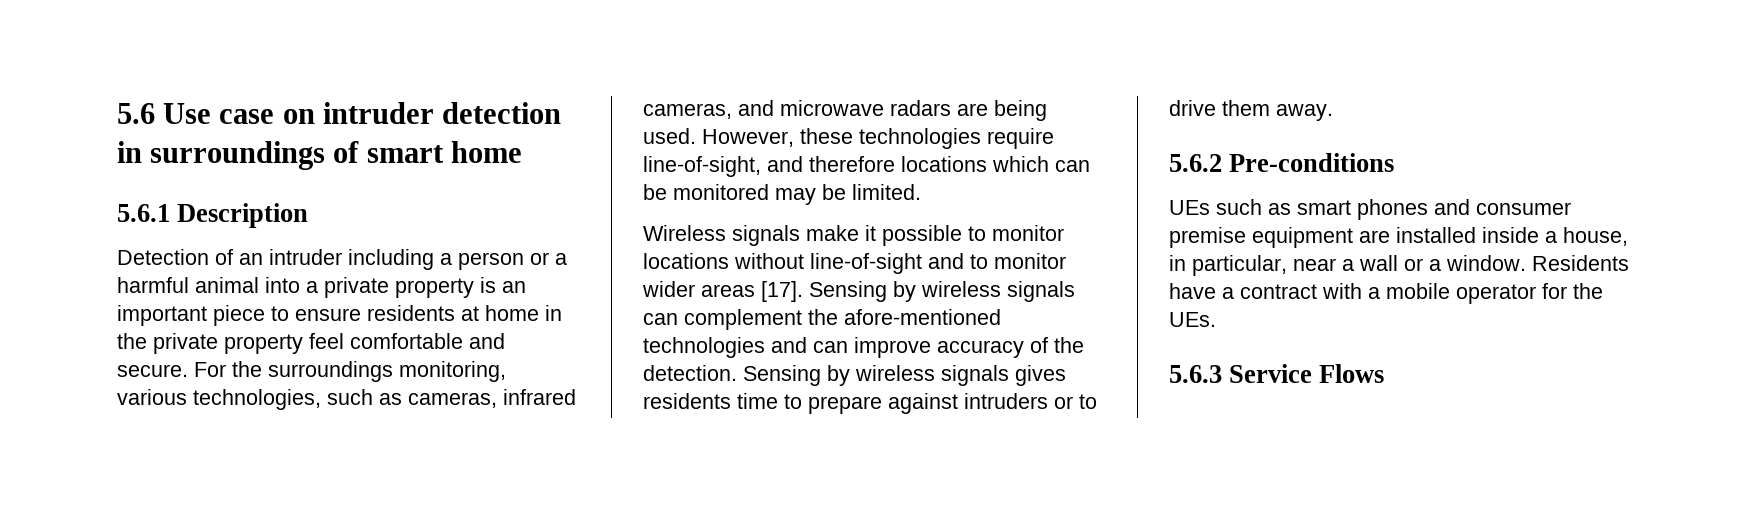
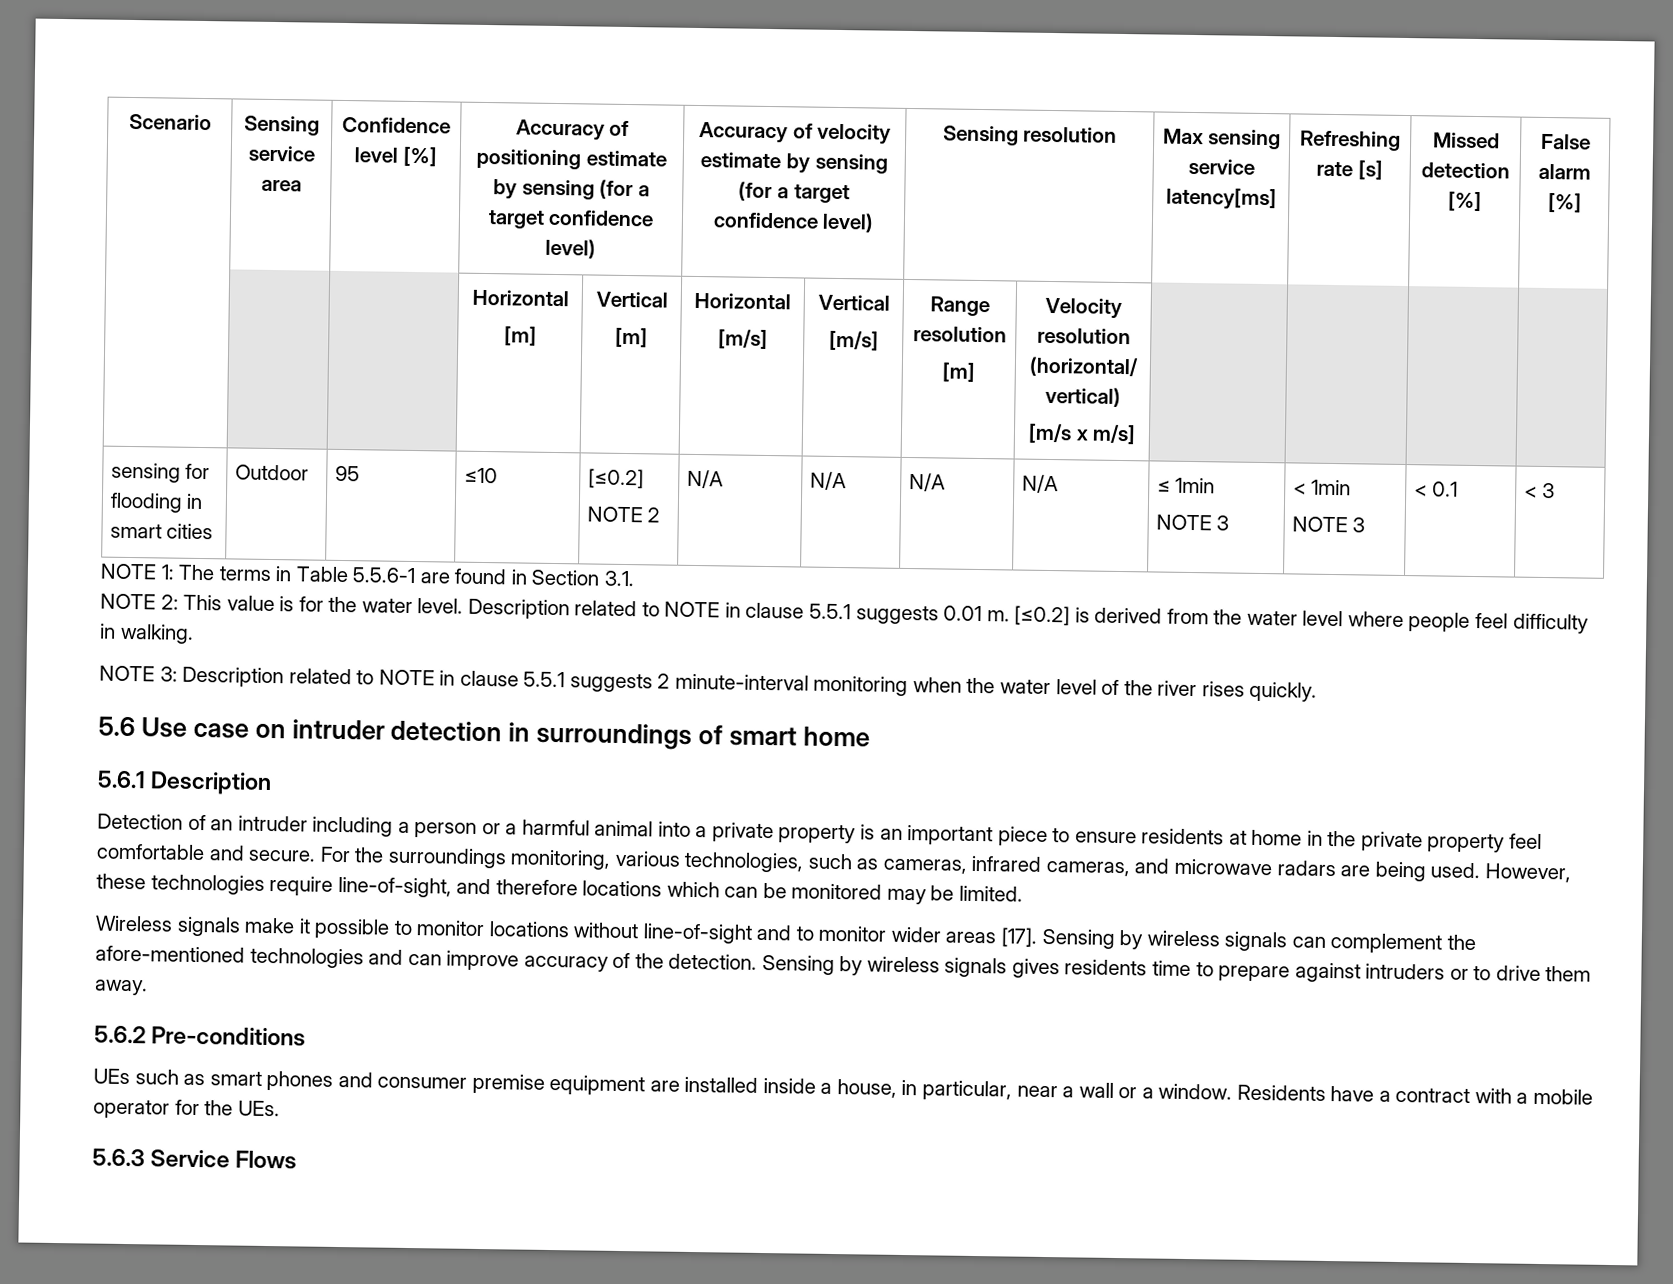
(117, 113) none -> [128,113,212,131] [244,115,320,136] [247,145,315,162] [260,179,302,192] [342,116,451,134] [354,146,437,167] [515,119,630,141] [476,148,667,170] [493,179,650,200] [487,209,655,229] [545,238,596,259] [698,121,892,145] [700,152,888,174] [738,181,850,204] [712,212,875,233] [942,125,1118,146] [1162,128,1282,150] [1187,158,1255,175] [1165,187,1277,211] [1300,130,1401,151] [1316,160,1383,180] [1432,132,1500,149] [1420,162,1510,179] [1448,191,1482,212] [1540,133,1591,150] [1538,163,1591,180] [1547,193,1582,213] [471,289,569,307] [503,326,537,346] [595,291,668,308] [615,327,648,348] [694,292,791,310] [717,329,768,349] [817,294,890,311] [828,330,879,351] [929,296,990,317] [912,326,1007,343] [942,362,975,382] [1045,297,1122,319] [1036,327,1131,345] [1028,356,1139,378] [1044,386,1121,407] [1027,423,1137,445] [110,462,211,483] [109,492,204,513] [109,523,214,540] [234,464,309,481] [334,465,360,482] [463,467,498,484] [587,468,644,489] [586,506,661,523] [686,469,724,489] [809,471,847,491] [908,472,946,492] [1021,474,1059,494] [1156,477,1216,494] [1155,514,1230,531] [1292,479,1352,496] [1291,516,1366,533] [1413,481,1459,497] [1523,482,1556,499] [100,563,634,587] [100,593,1589,634] [99,623,194,644] [99,665,1318,702] Scenario | Sensing service area | Confidence level [%] | Accuracy of positioning estimate by sensing (for a target confidence level) | Accuracy of velocity estimate by sensing (for a target confidence level) | Sensing resolution | Max sensing service latency[ms] | Refreshing rate [s] | Missed detection [%] | False alarm [%] // | | | Horizontal // [m] | Vertical // [m] | Horizontal // [m/s] | Vertical // [m/s] | Range resolution // [m] | Velocity resolution (horizontal/ vertical) // [m/s x m/s] | | | | // sensing for flooding in smart cities | Outdoor | 95 | ≤10 | [≤0.2] // NOTE 2 | N/A | N/A | N/A | N/A | ≤ 1min // NOTE 3 | < 1min // NOTE 3 | < 0.1 | < 3 // NOTE 1: The terms in Table 5.5.6-1 are found in Section 3.1. // NOTE 2: This value is for the water level. Description related to NOTE in clause 5.5.1 suggests 0.01 m. [≤0.2] is derived from the water level where people feel difficulty in walking. // NOTE 3: Description related to NOTE in clause 5.5.1 suggests 2 minute-interval monitoring when the water level of the river rises quickly. //

